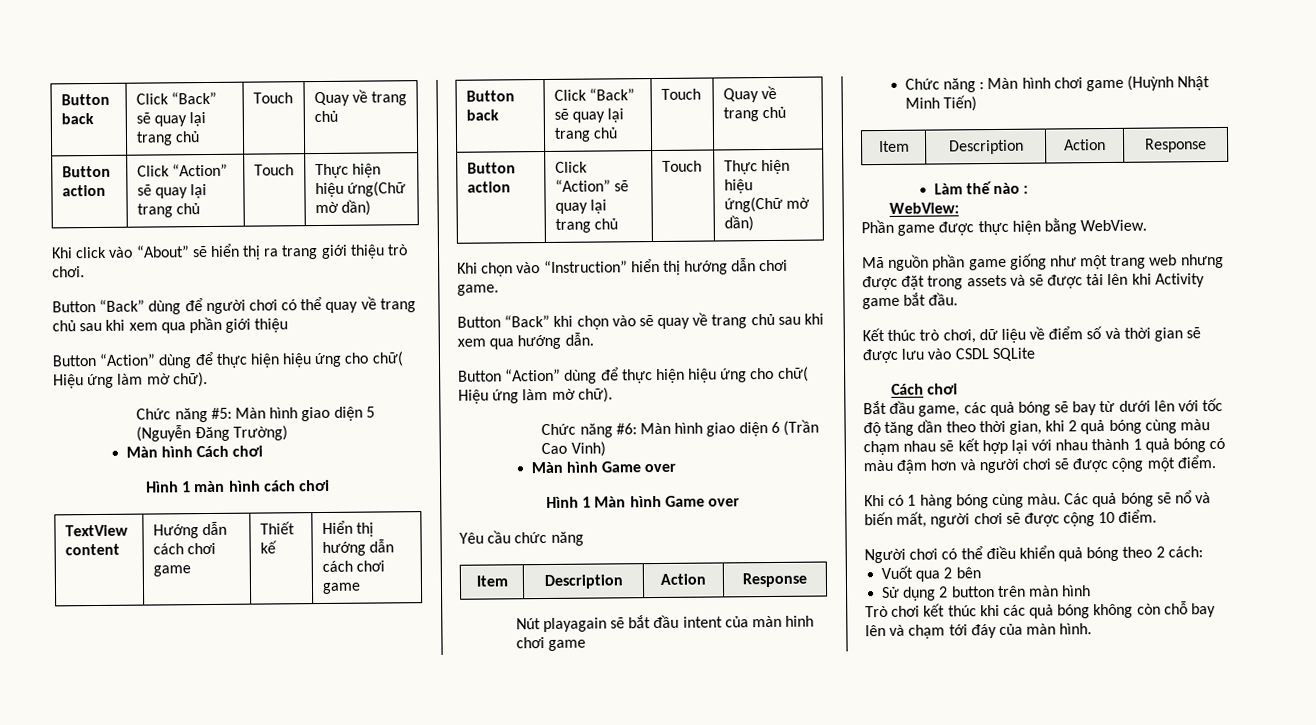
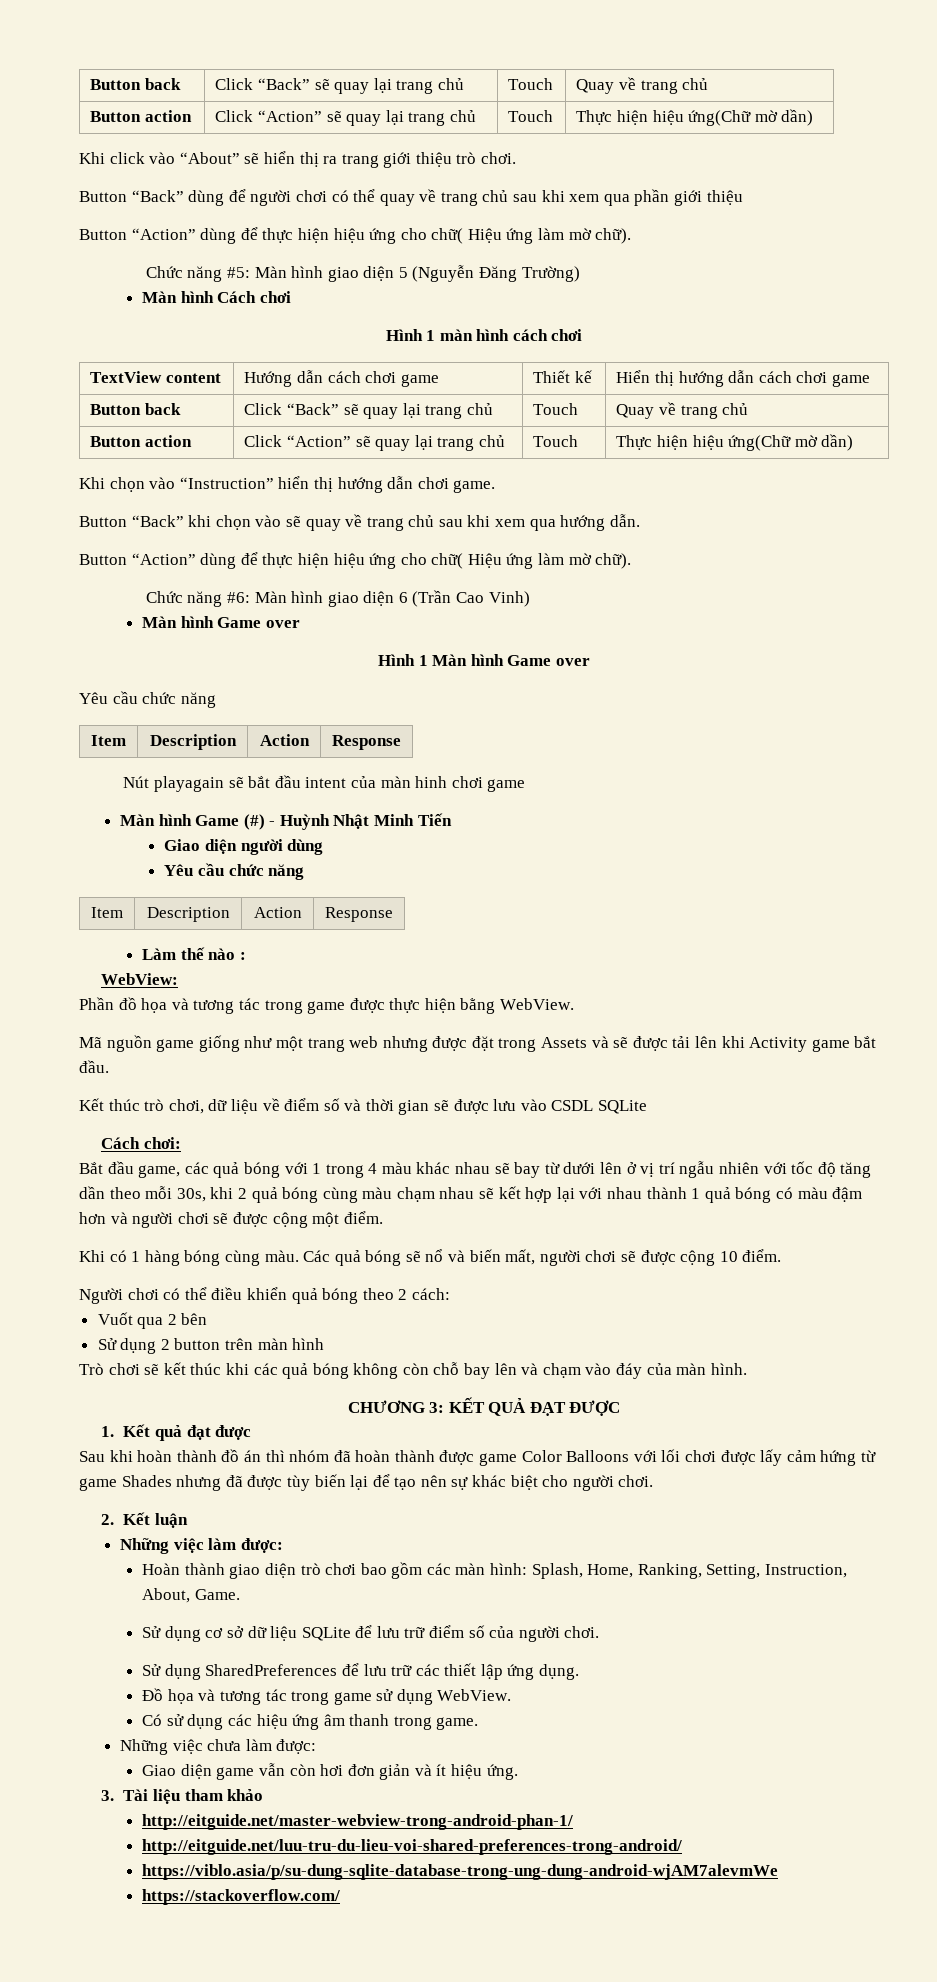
[904,75,1211,93] [904,95,978,112] Chức năng : Màn hình chơi game (Huỳnh Nhật Minh Tiến) -> [119,813,452,830] [164,839,324,855] [164,863,305,880] Màn hình Game (#) - Huỳnh Nhật Minh Tiến // Giao diện người dùng // Yêu cầu chức năng
(894, 226) none -> [118,997,303,1014] đồ họa và tương tác trong
[932,254,966,271] phần -> (152, 1043) none
[966,274,1007,287] assets -> [541,1037,588,1048] Assets
[926,383,958,395] chơi -> [143,1137,181,1149] chơi:
(1051, 408) none -> [284,1162,491,1178] với 1 trong 4 màu khác nhau
(1175, 406) none -> [626,1161,759,1178] ở vị trí ngẫu nhiên
[978,420,1042,435] thời gian, -> [145,1186,206,1202] mỗi 30s,
(921, 611) none -> [144,1364,160,1375] sẽ
[948,624,968,636] tới -> [585,1363,612,1375] vào
(1093, 629) none -> [347,1397,621,1416] [101,1424,252,1441] [79,1449,876,1466] [79,1474,654,1491] [101,1512,189,1528] [119,1538,283,1554] [142,1562,848,1579] [142,1588,240,1603] [142,1625,600,1642] [142,1663,580,1680] [142,1688,512,1705] [142,1714,479,1730] [119,1739,317,1755] [142,1763,518,1780] [101,1789,264,1804] [142,1814,574,1830] [142,1839,683,1855] [142,1864,779,1880] [142,1889,341,1905] // CHƯƠNG 3: KẾT QUẢ ĐẠT ĐƯỢC // 1. Kết quả đạt được // Sau khi hoàn thành đồ án thì nhóm đã hoàn thành được game Color Balloons với lối chơi được lấy cảm hứng từ game Shades nhưng đã được tùy biến lại để tạo nên sự khác biệt cho người chơi. // 2. Kết luận // Những việc làm được: // Hoàn thành giao diện trò chơi bao gồm các màn hình: Splash, Home, Ranking, Setting, Instruction, About, Game. // Sử dụng cơ sở dữ liệu SQLite để lưu trữ điểm số của người chơi. // Sử dụng SharedPreferences để lưu trữ các thiết lập ứng dụng. // Đồ họa và tương tác trong game sử dụng WebView. // Có sử dụng các hiệu ứng âm thanh trong game. // Những việc chưa làm được: // Giao diện game vẫn còn hơi đơn giản và ít hiệu ứng. // 3. Tài liệu tham khảo // http://eitguide.net/master-webview-trong-android-phan-1/ // http://eitguide.net/luu-tru-du-lieu-voi-shared-preferences-trong-android/ // https://viblo.asia/p/su-dung-sqlite-database-trong-ung-dung-android-wjAM7alevmWe // https://stackoverflow.com/

